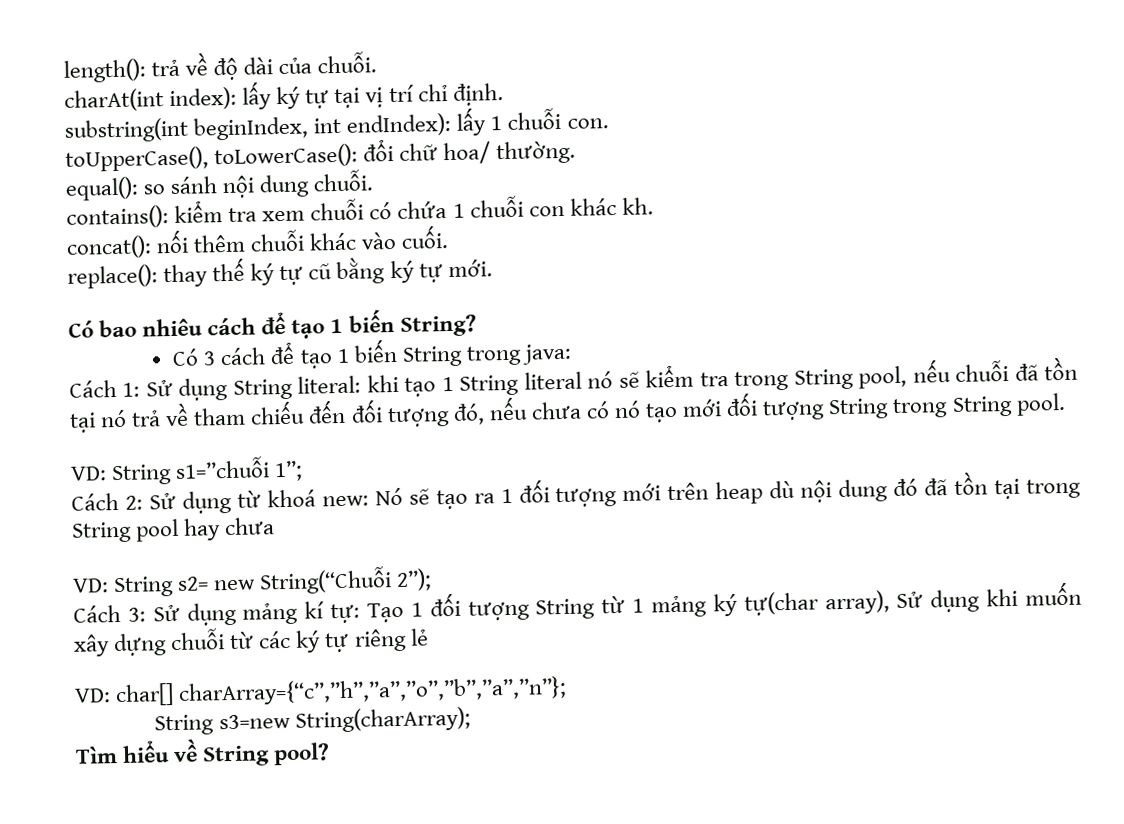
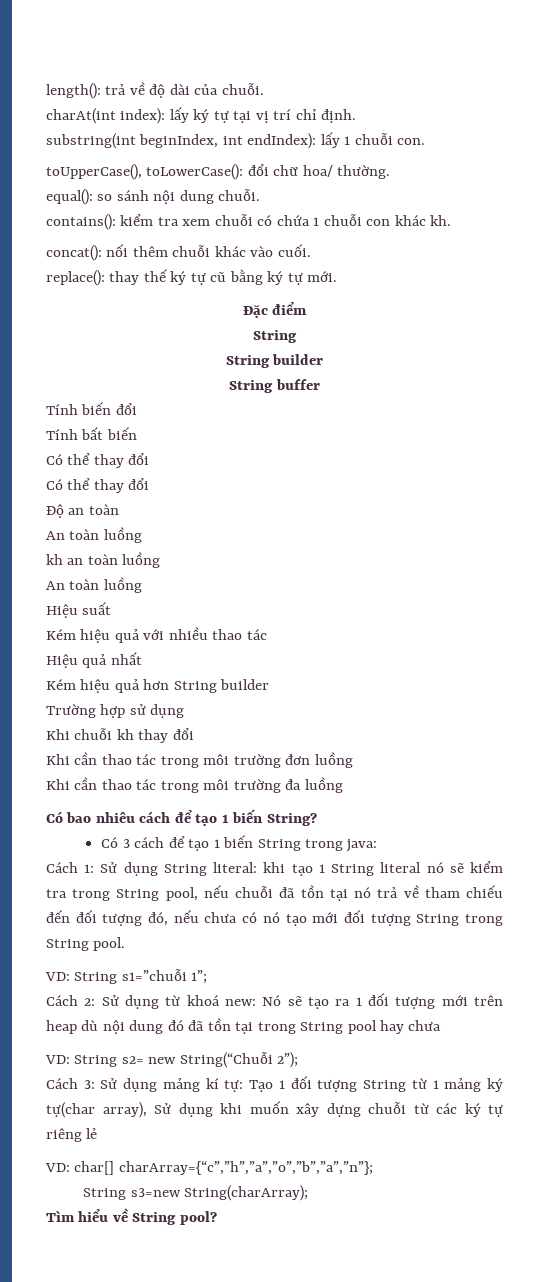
(493, 268) none -> [242,302,308,318] [253,330,297,343] [225,354,324,368] [229,379,320,393] [46,402,137,415] [46,427,137,440] [46,453,150,468] [46,478,150,493] [46,504,119,518] [46,527,142,543] [46,552,161,568] [46,577,142,593] [46,602,112,618] [46,627,267,643] [46,652,142,668] [46,679,270,693] [46,704,185,718] [46,728,194,743] [46,752,353,768] [46,777,343,793] // Đặc điểm // String // String builder // String buffer // Tính biến đổi // Tính bất biến // Có thể thay đổi // Có thể thay đổi // Độ an toàn // An toàn luồng // kh an toàn luồng // An toàn luồng // Hiệu suất // Kém hiệu quả với nhiều thao tác // Hiệu quả nhất // Kém hiệu quả hơn String builder // Trường hợp sử dụng // Khi chuỗi kh thay đổi // Khi cần thao tác trong môi trường đơn luồng // Khi cần thao tác trong môi trường đa luồng

